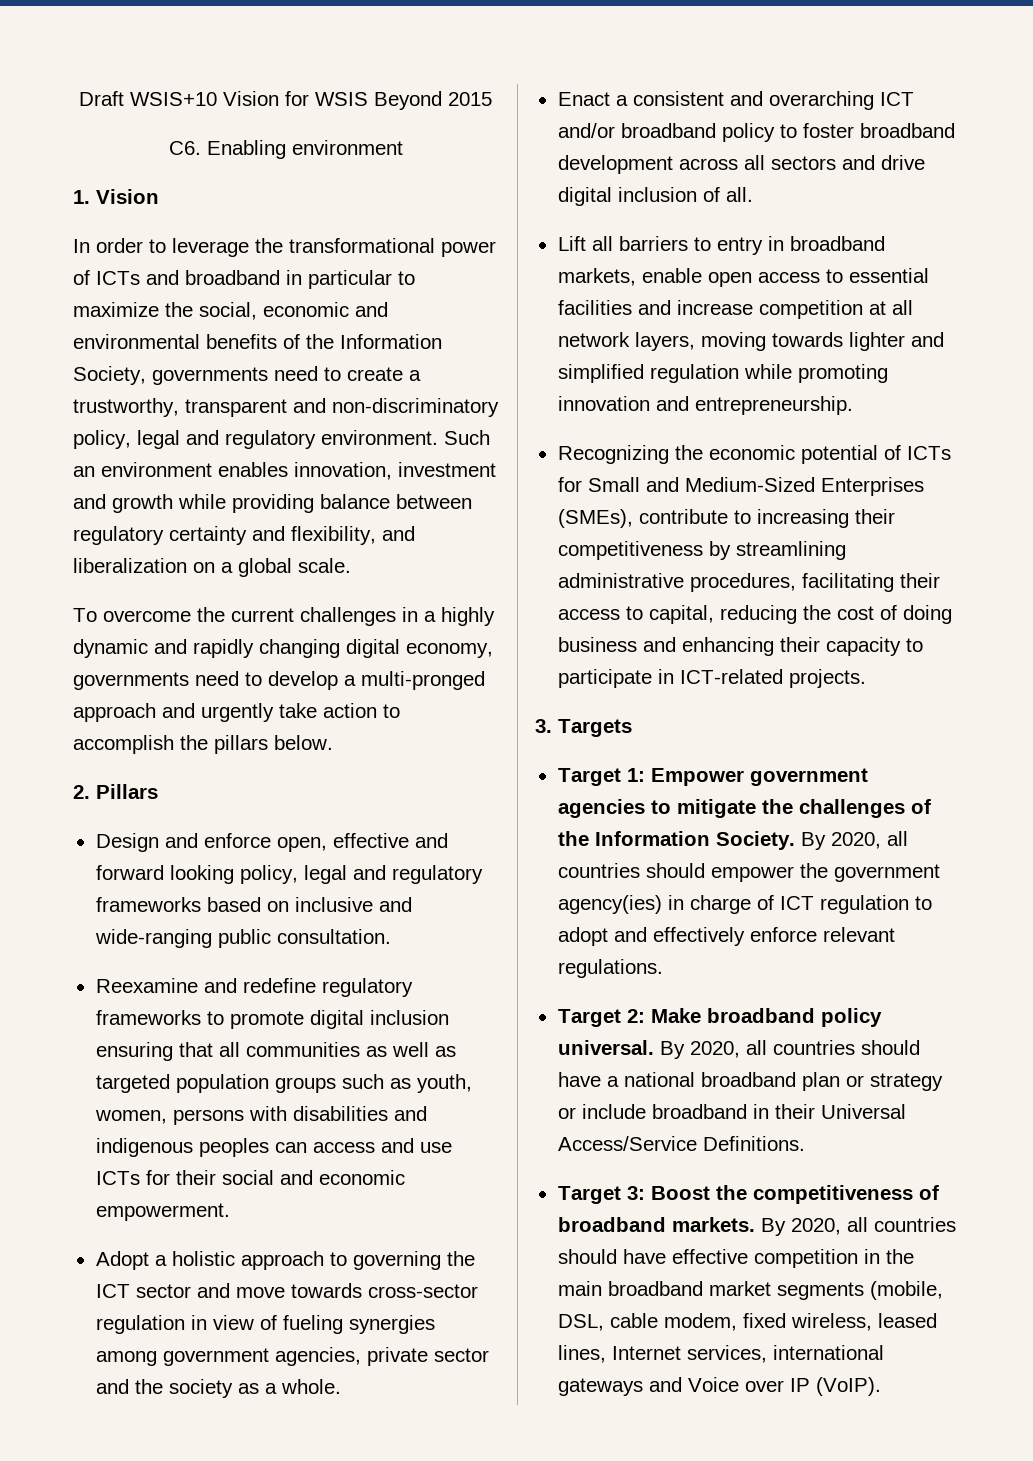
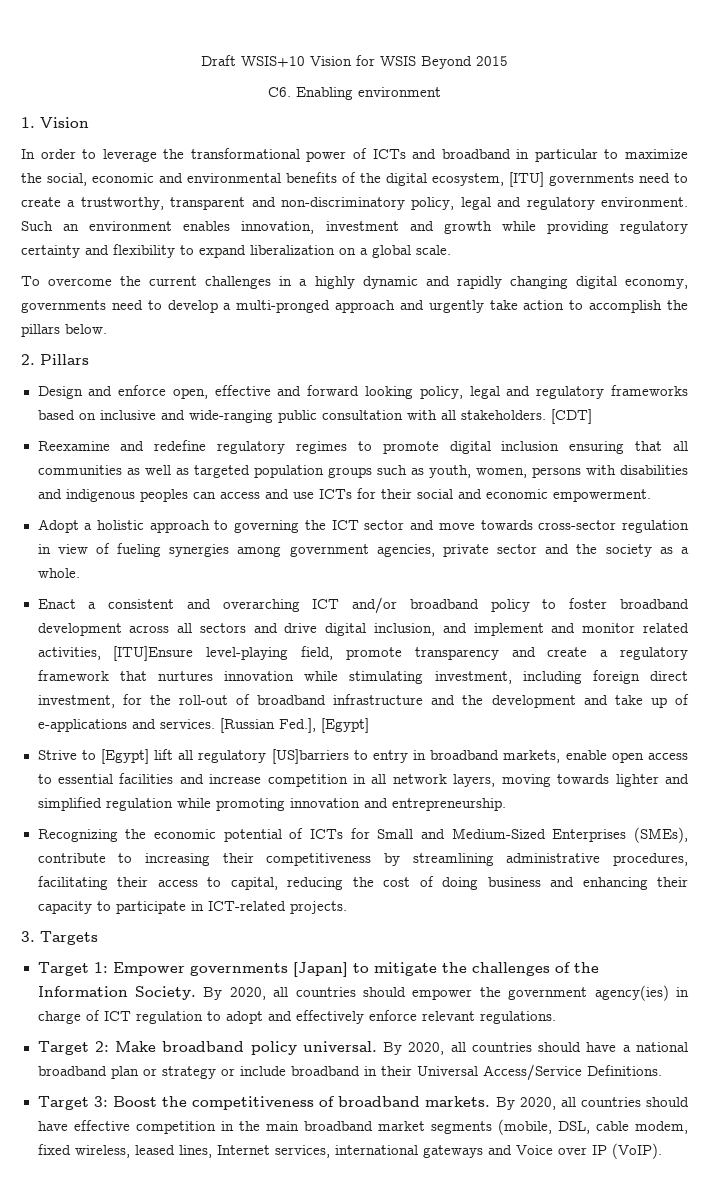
[340,334,442,349] [73,366,146,385] Information Society, -> [386,172,544,187] digital ecosystem, [ITU]
[320,494,472,509] balance between -> (609, 227) none
[291,526,415,545] flexibility, and -> [113,244,246,258] flexibility to expand
[276,929,391,944] consultation. -> [321,409,592,424] consultation with all stakeholders. [CDT]
[95,1010,201,1025] frameworks -> [295,441,347,454] regimes
[617,187,753,202] [557,236,688,251] inclusion of all. // Lift all barriers -> [374,623,689,636] [37,646,688,661] [37,670,688,684] [37,694,690,708] [37,718,369,733] [37,749,349,764] inclusion, and implement and monitor related activities, [ITU]Ensure level-playing field, promote transparency and create a regulatory framework that nurtures innovation while stimulating investment, including foreign direct investment, for the roll-out of broadband infrastructure and the development and take up of e-applications and services. [Russian Fed.], [Egypt] // Strive to [Egypt] lift all regulatory [US]barriers
[868,301,886,315] at -> [353,774,367,784] in
[749,768,868,786] [557,799,645,818] government agencies -> [189,962,348,977] governments [Japan]

